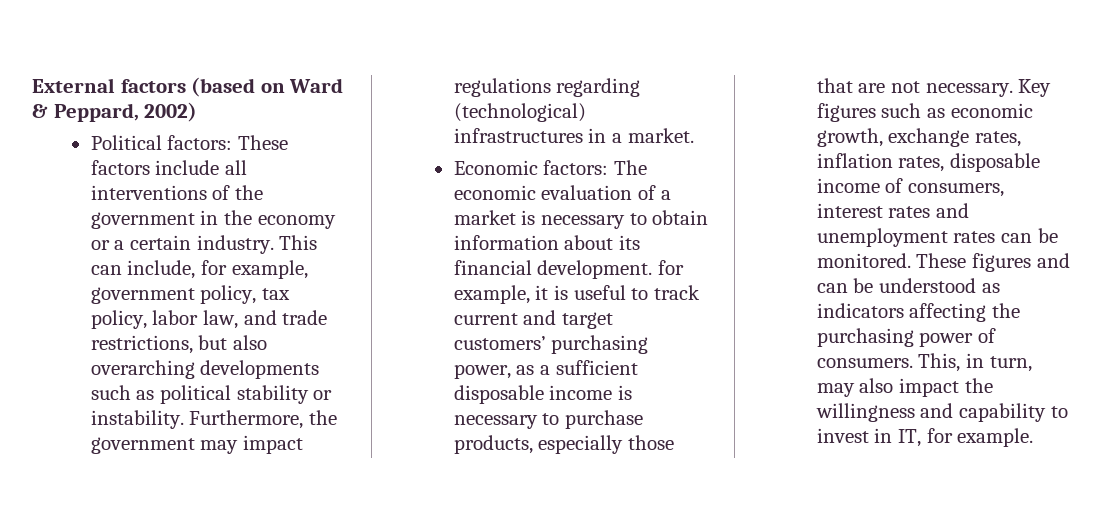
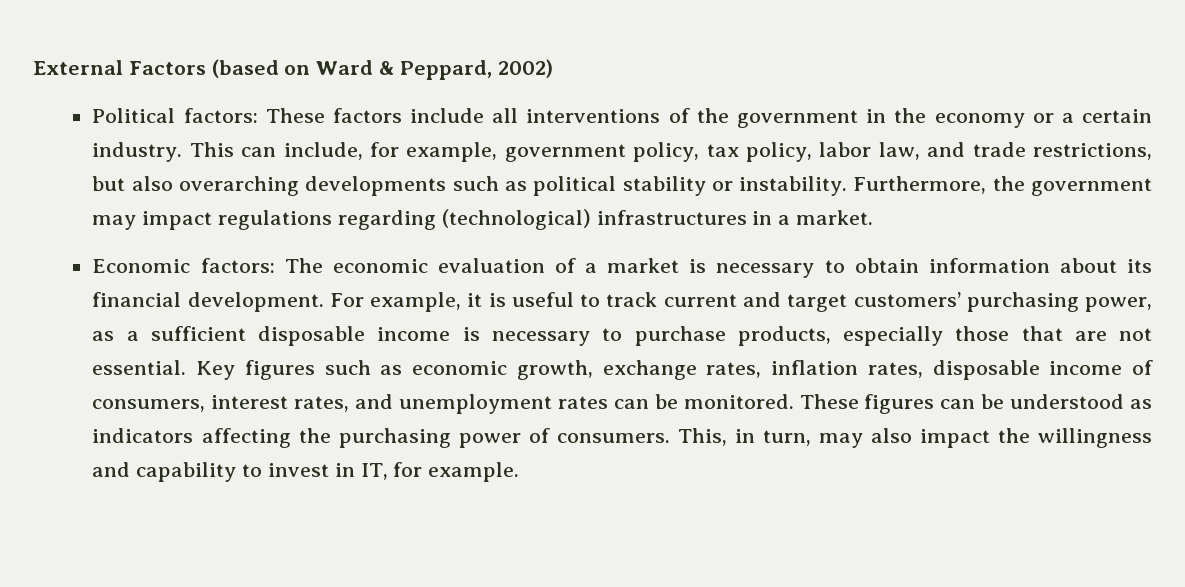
[120,79,186,93] factors -> [128,61,206,75] Factors
[658,260,685,275] for -> [329,293,364,307] For
[925,83,1013,97] necessary. -> [92,360,187,375] essential.
[888,206,931,218] rates -> [294,396,350,412] rates,
[1036,253,1070,268] and -> (935, 404) none

